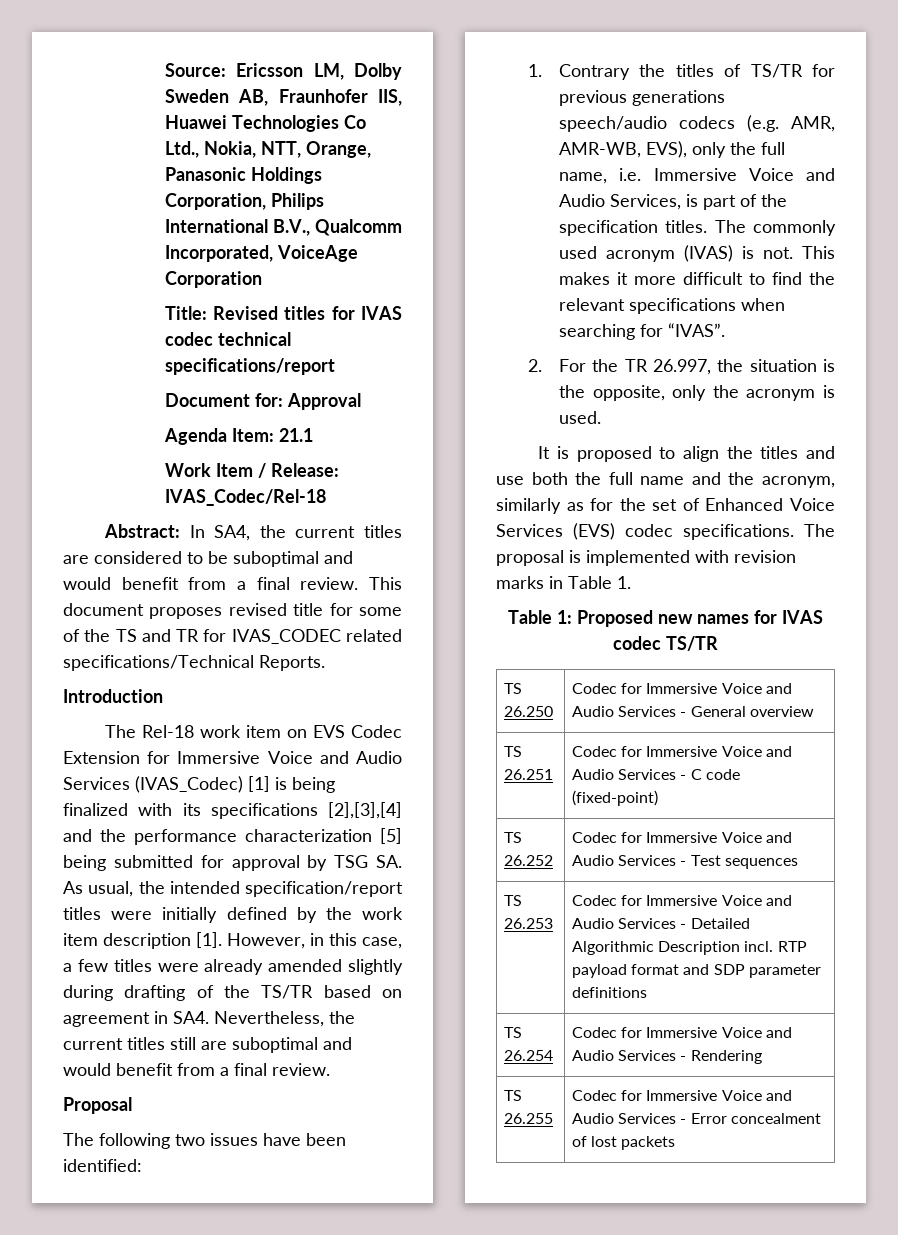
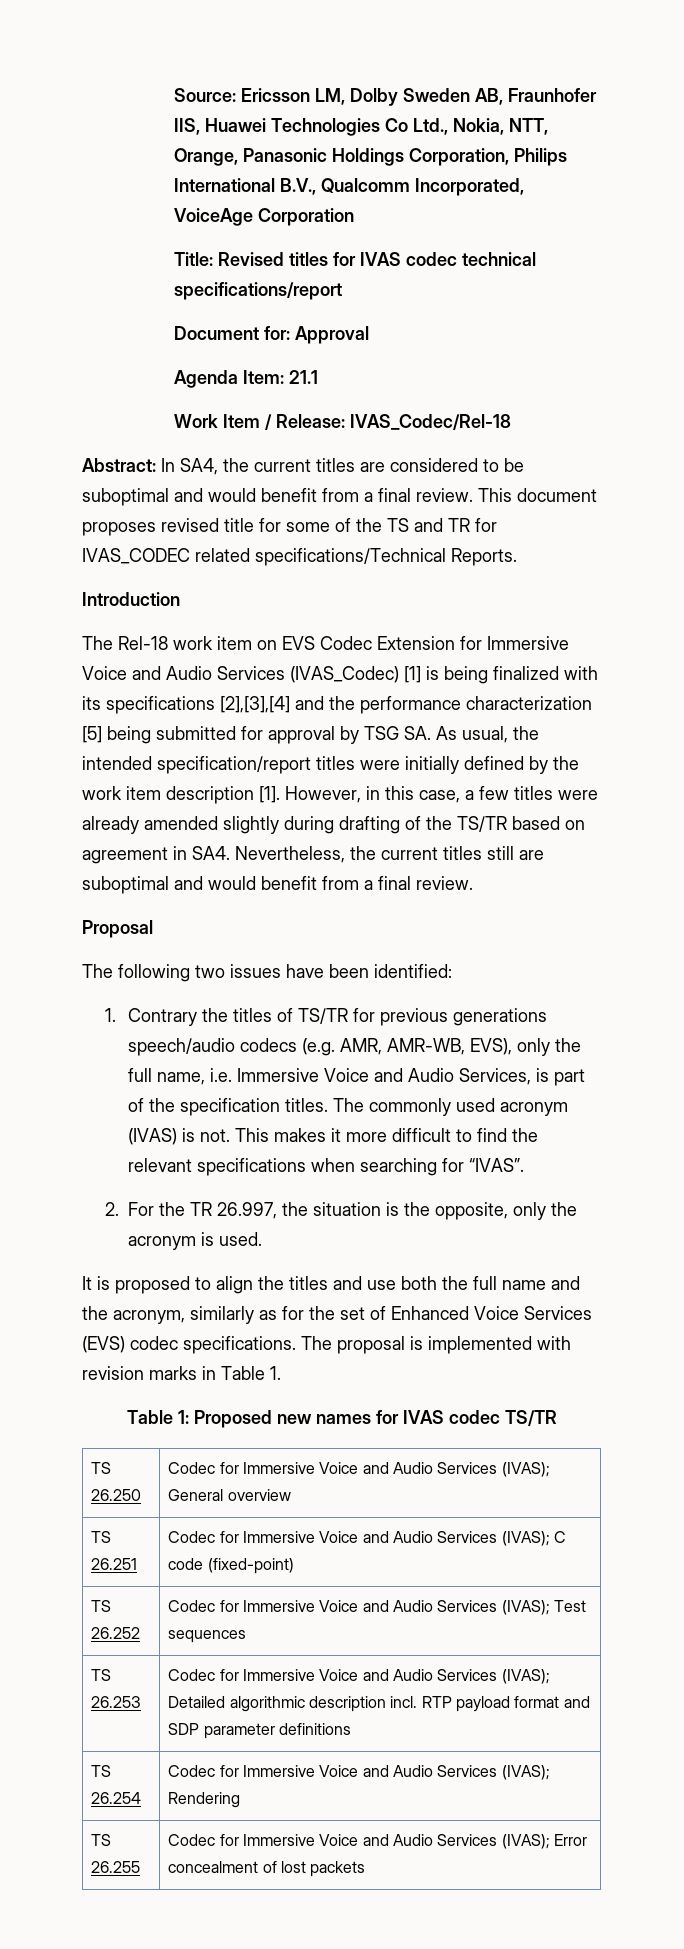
[680,712,687,717] - -> [501,1462,550,1477] (IVAS);
[680,775,687,780] - -> [501,1531,550,1546] (IVAS);
[680,861,687,866] - -> [501,1600,550,1615] (IVAS);
[680,918,750,929] [571,941,741,955] - Detailed Algorithmic Description -> [501,1669,550,1684] [168,1696,387,1712] (IVAS); Detailed algorithmic description
[680,1056,687,1061] - -> [501,1765,550,1780] (IVAS);
[680,1119,687,1124] - -> [501,1834,550,1849] (IVAS);

